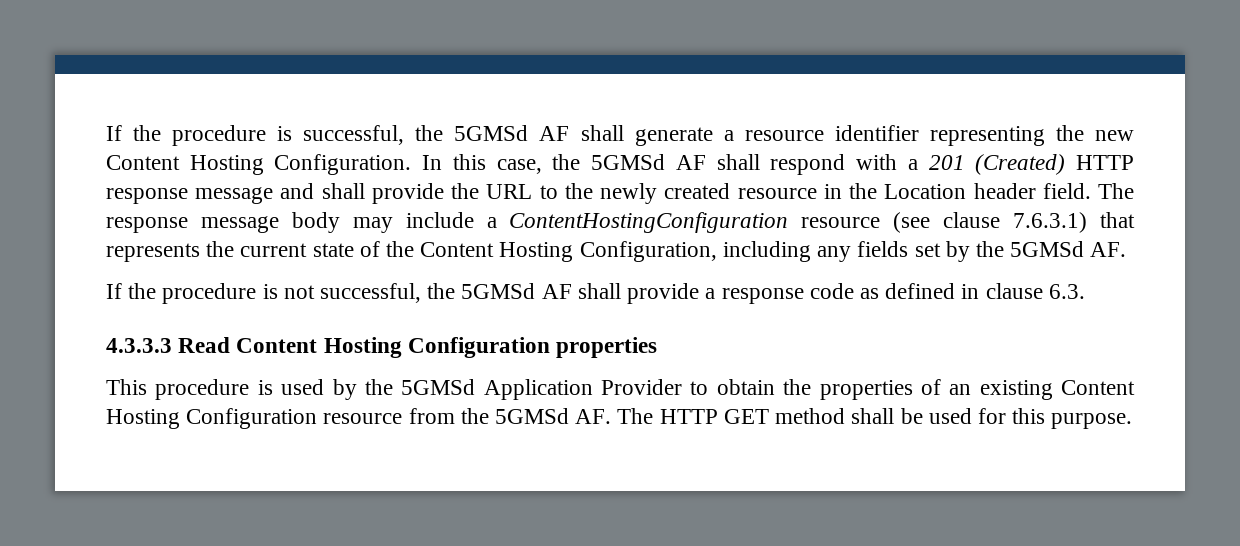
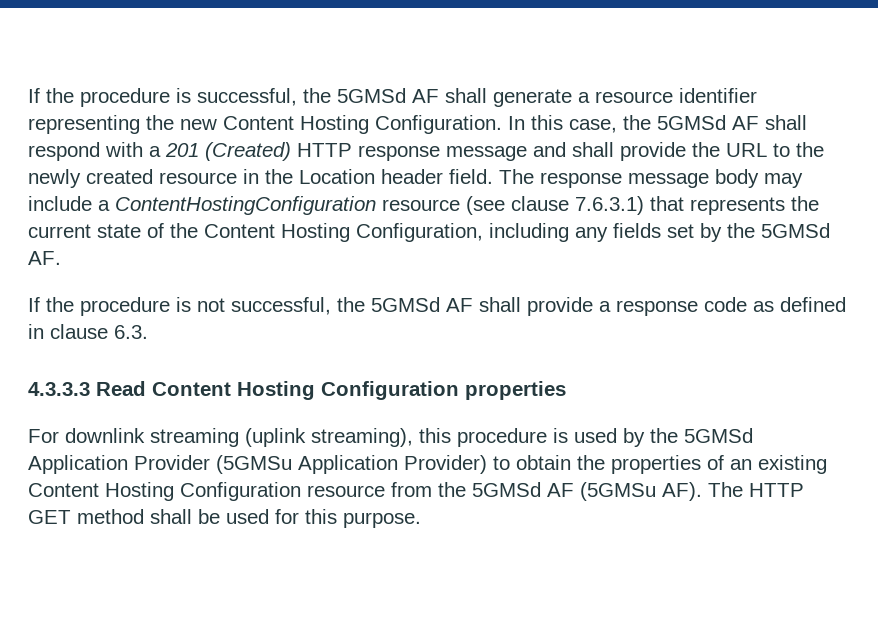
[106,379,147,395] This -> [28,428,451,447] For downlink streaming (uplink streaming), this
(682, 387) none -> [216,455,487,474] (5GMSu Application Provider)
[575,409,612,424] AF. -> [547,482,702,501] AF (5GMSu AF).

